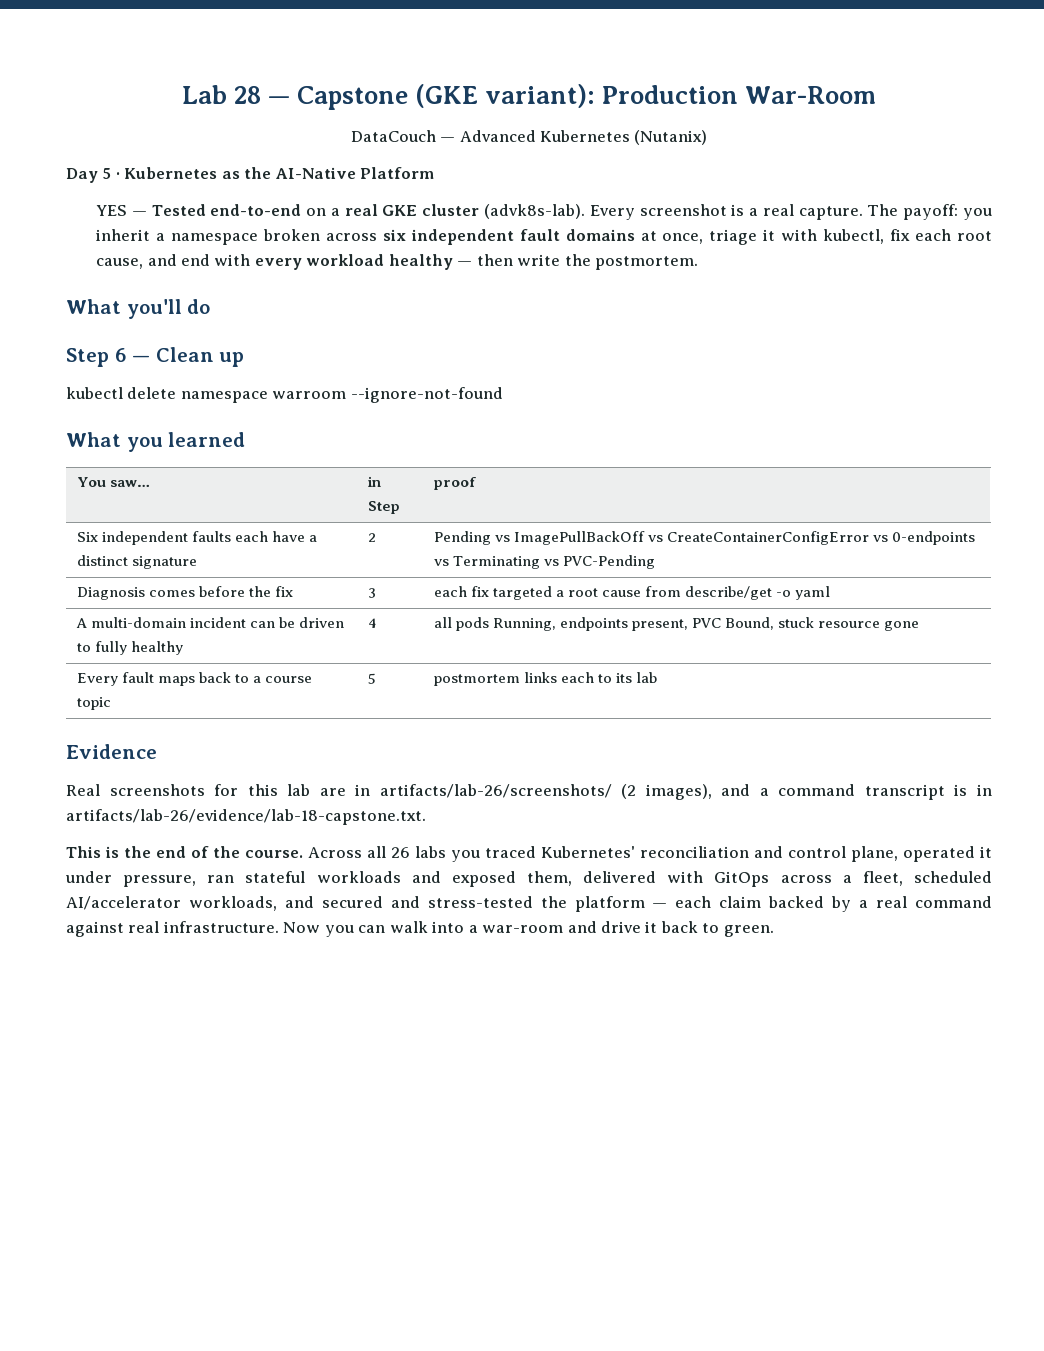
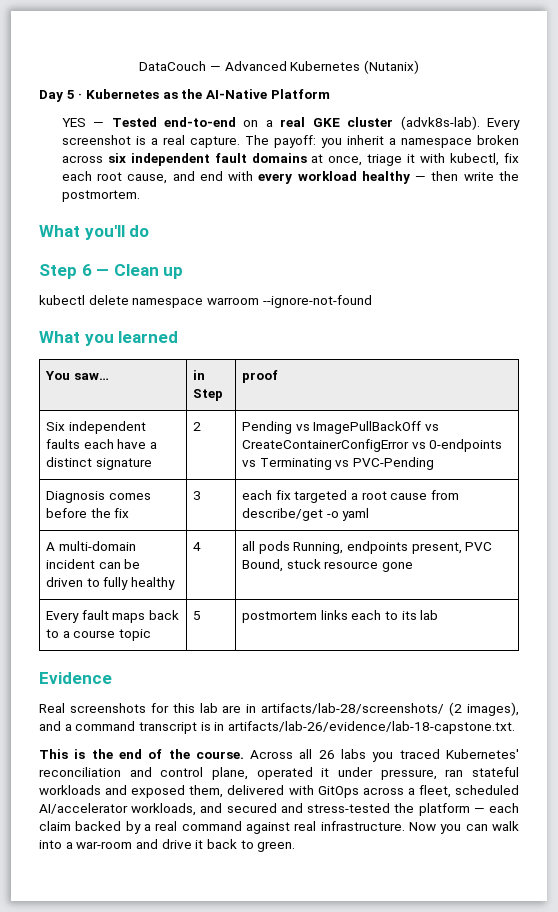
[181,84,877,110] Lab 28 — Capstone (GKE variant): Production War-Room // -> (139, 66) none
[379,784,612,798] artifacts/lab-26/screenshots/ -> [261,703,445,714] artifacts/lab-28/screenshots/

